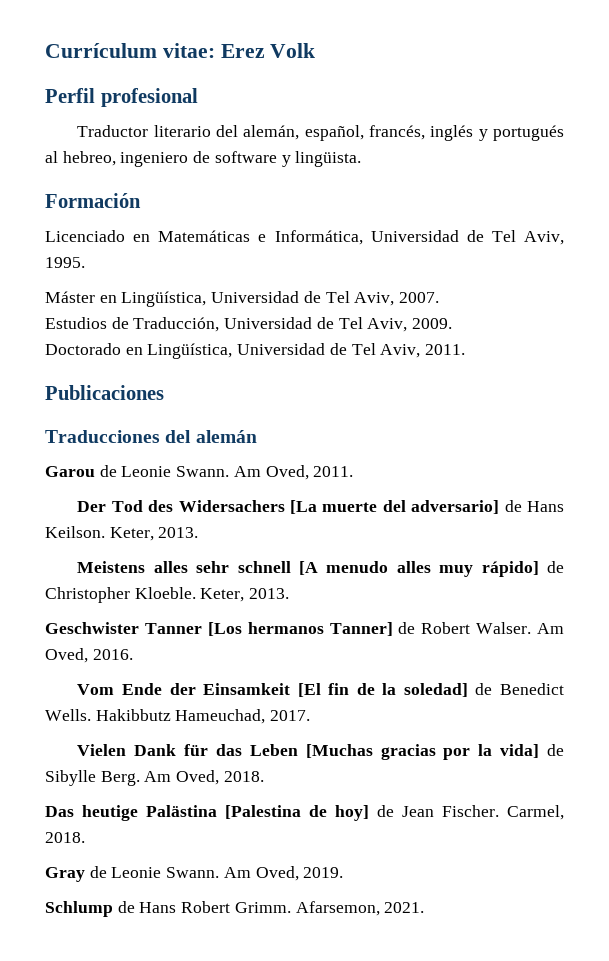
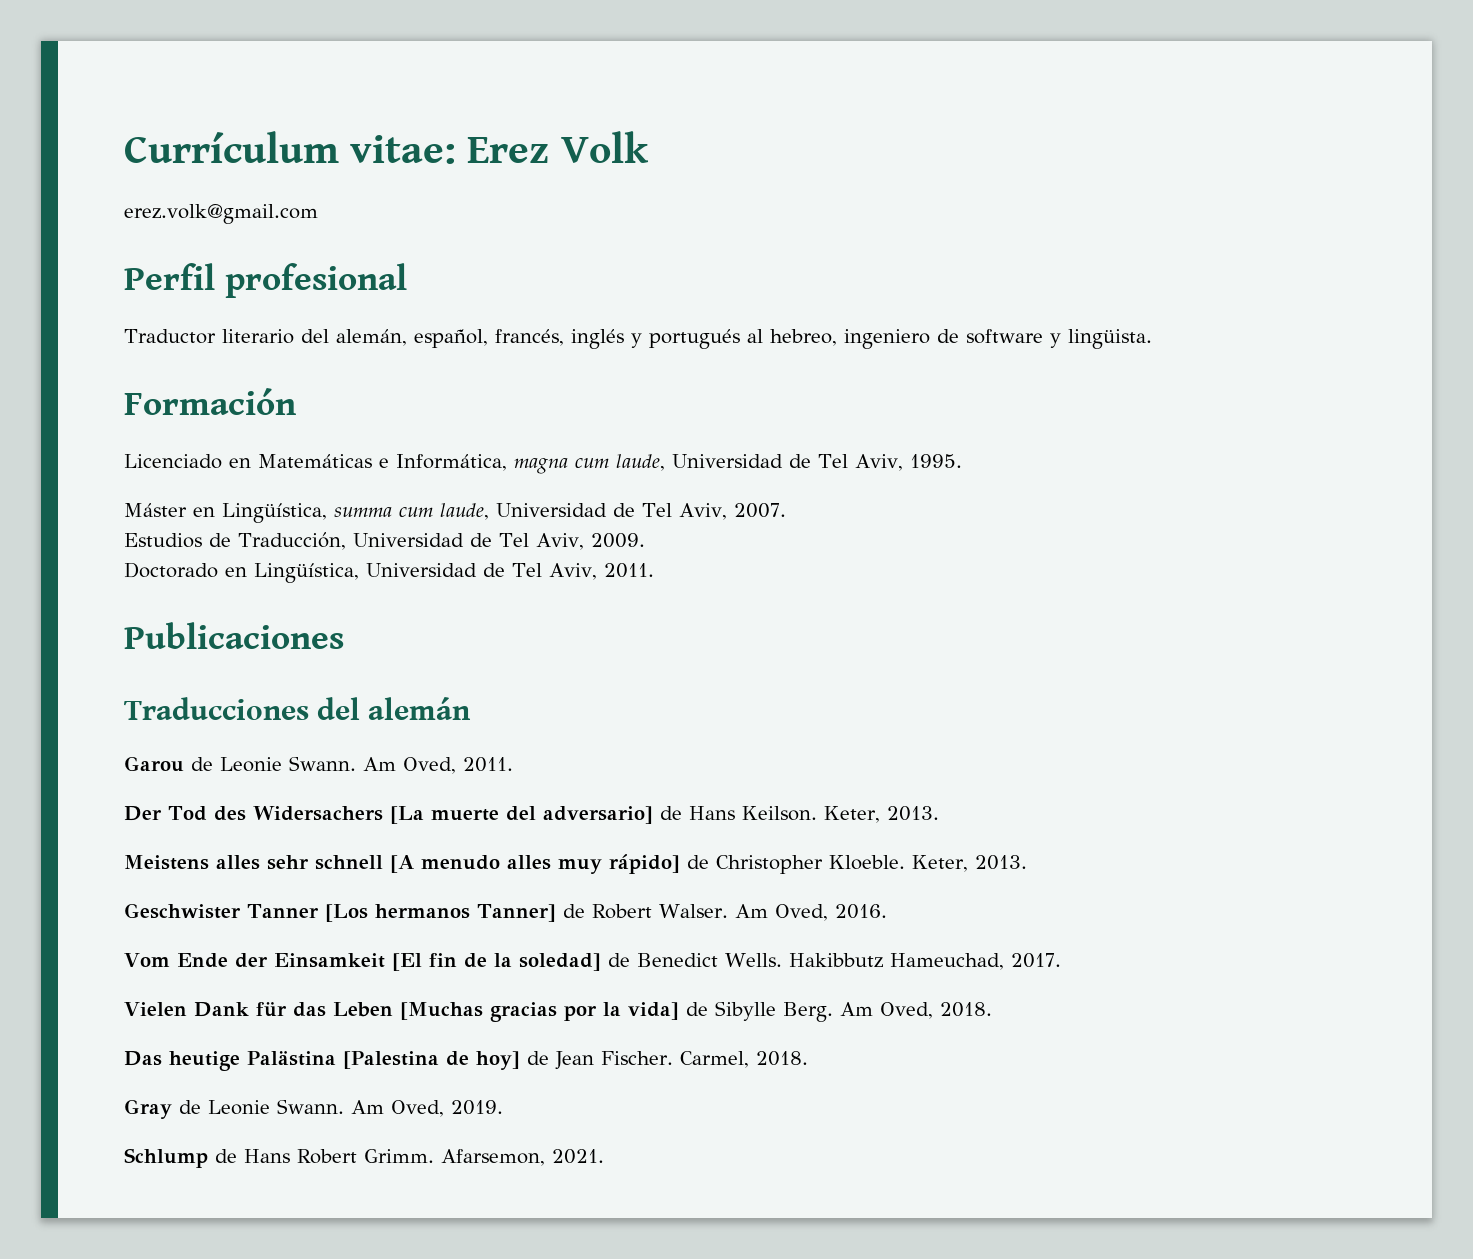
(316, 50) none -> [124,204,318,224] // erez.volk@gmail.com
(363, 237) none -> [514,454,665,474] magna cum laude,
(207, 299) none -> [334,503,489,520] summa cum laude,

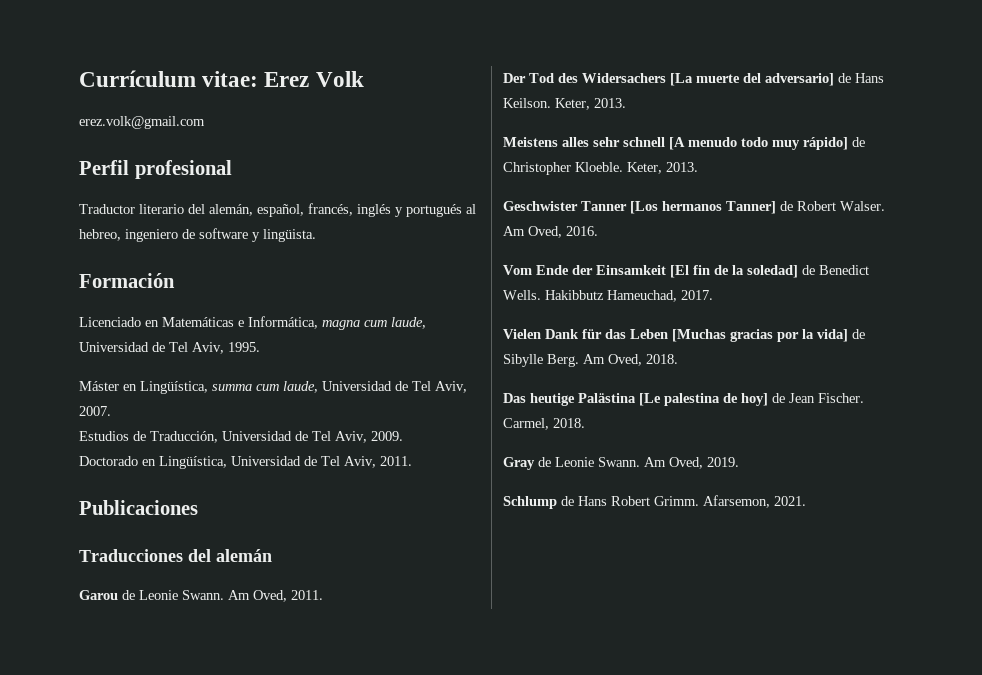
[507,855,551,870] alles -> [741,137,768,147] todo
[342,1051,439,1069] [Palestina -> [639,393,720,406] [Le palestina

